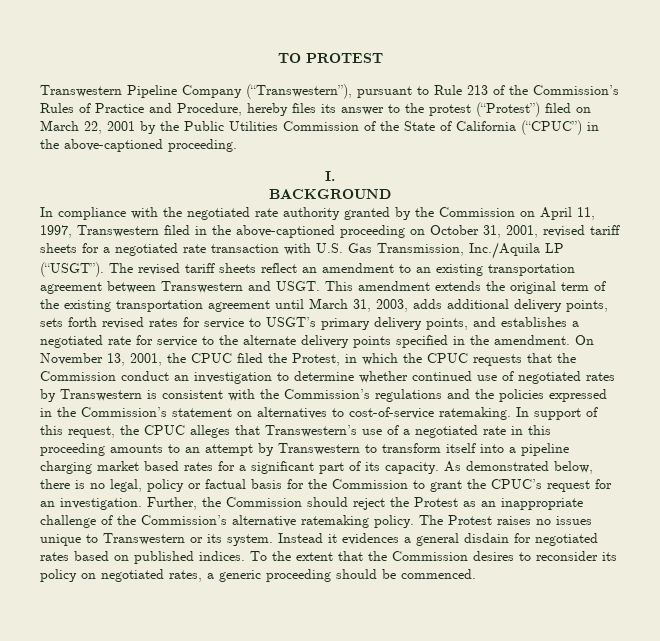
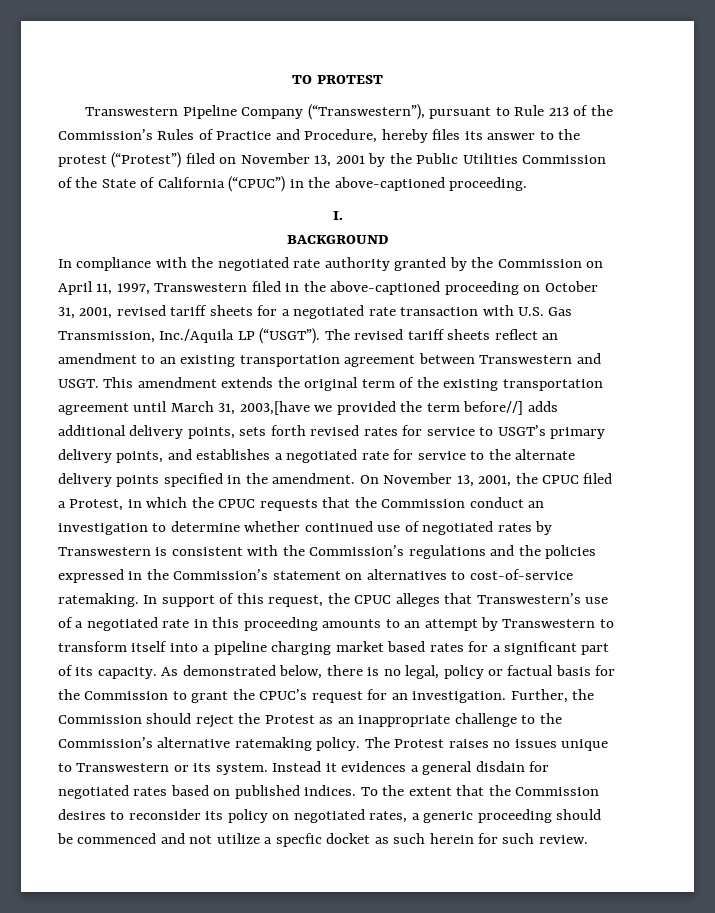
[40,120,102,134] March 22, -> [240,153,332,167] November 13,
[376,299,408,312] 2003, -> [239,401,524,415] 2003,[have we provided the term before//]
[268,353,287,363] the -> [58,501,66,508] a
[101,515,113,525] of -> [521,715,536,724] to
[401,569,476,579] commenced. -> [77,833,588,847] commenced and not utilize a specfic docket as such herein for such review.

